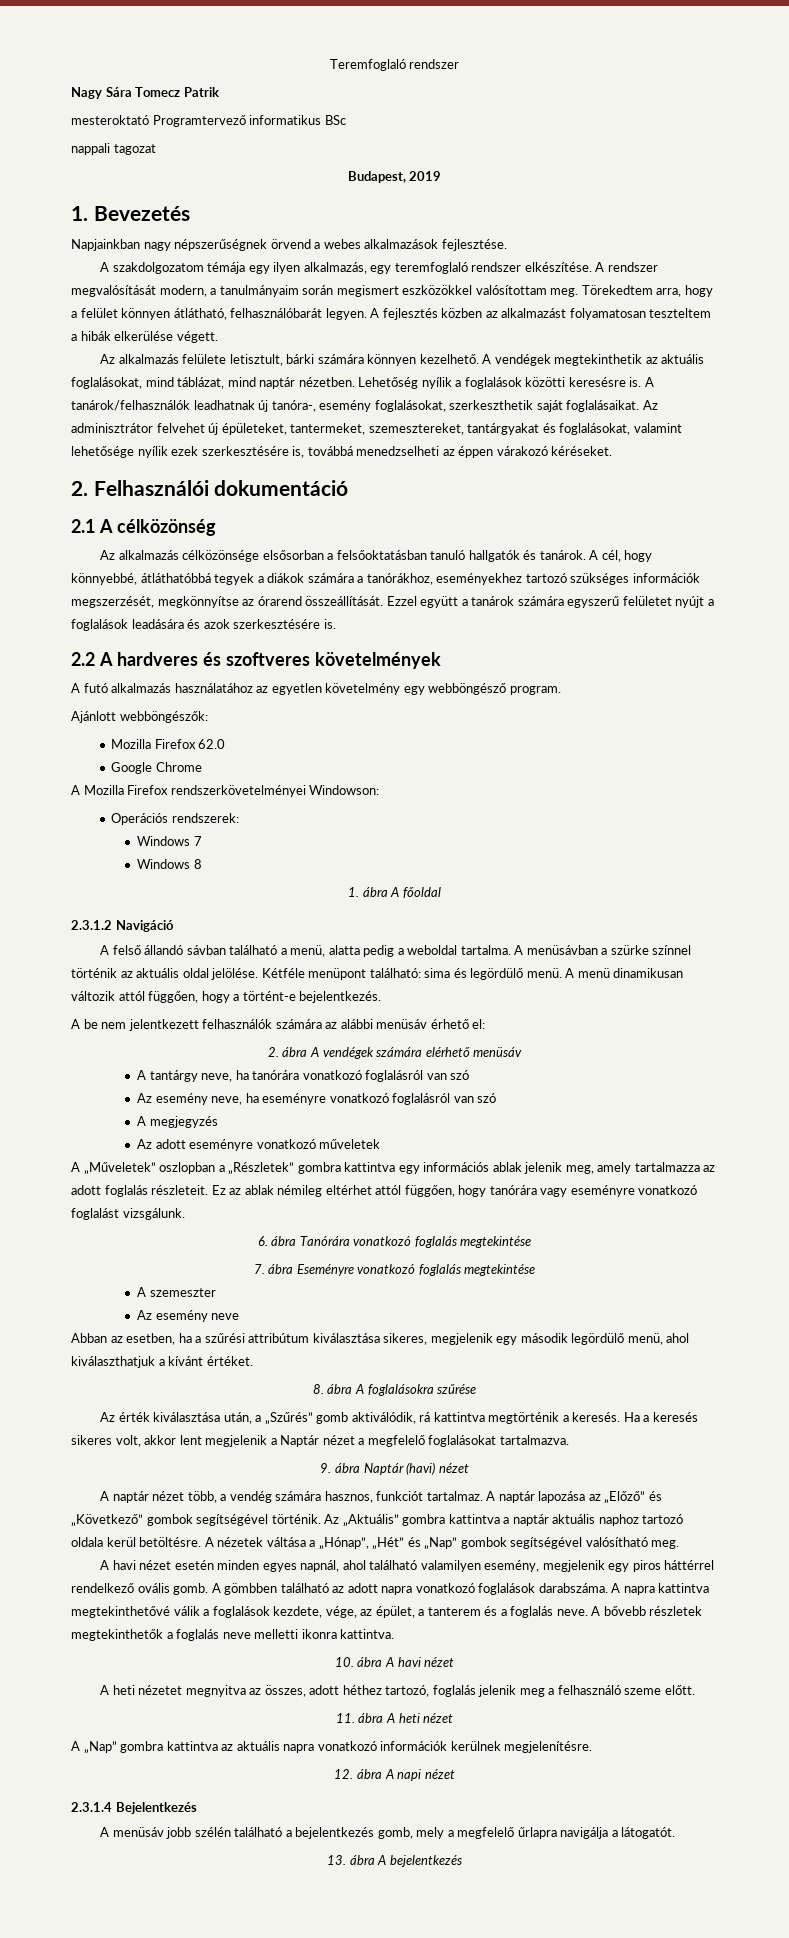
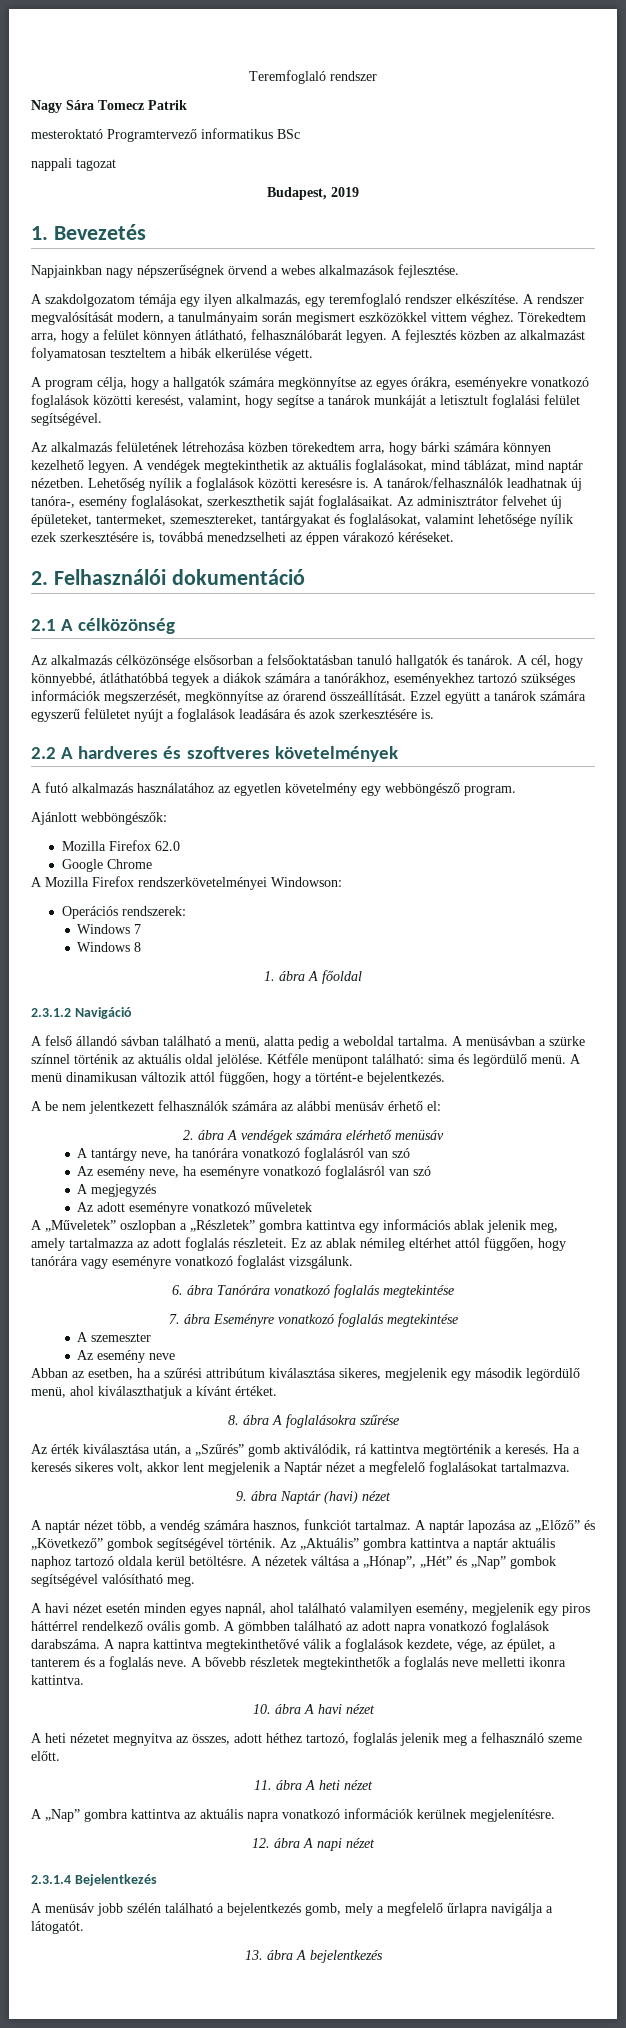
[475,285,579,297] valósítottam meg. -> [431,312,514,325] vittem véghez.
[100,354,283,366] Az alkalmazás felülete letisztult, -> [31,377,589,390] [31,394,580,408] [31,413,102,426] [31,441,417,455] A program célja, hogy a hallgatók számára megkönnyítse az egyes órákra, eseményekre vonatkozó foglalások közötti keresést, valamint, hogy segítse a tanárok munkáját a letisztult foglalási felület segítségével. // Az alkalmazás felületének létrehozása közben törekedtem arra, hogy
[419,354,479,364] kezelhető. -> [31,460,129,473] kezelhető legyen.

